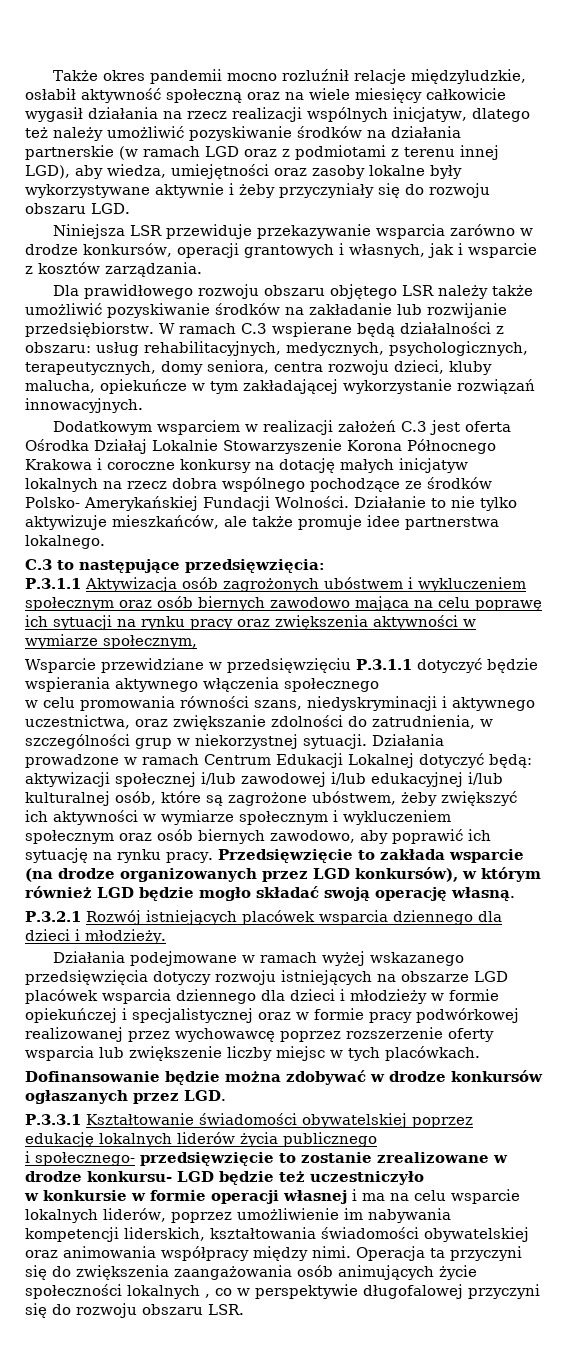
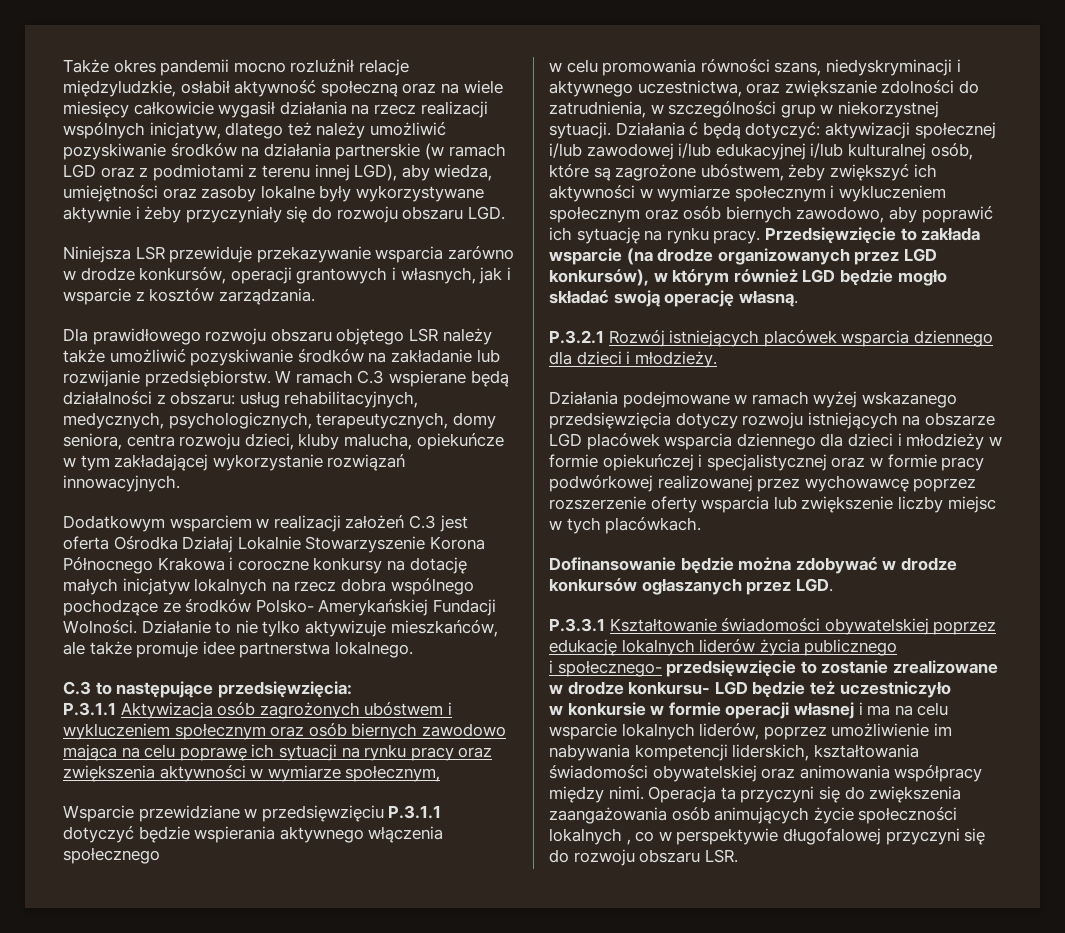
[25,753,532,768] prowadzone w ramach Centrum Edukacji Lokalnej dotyczyć będą: -> [689,122,821,139] ć będą dotyczyć:

